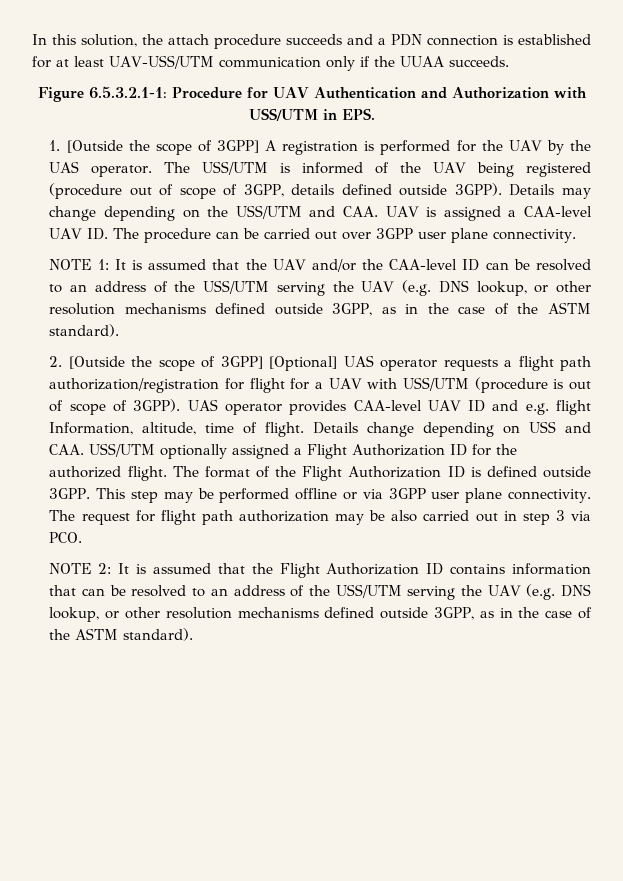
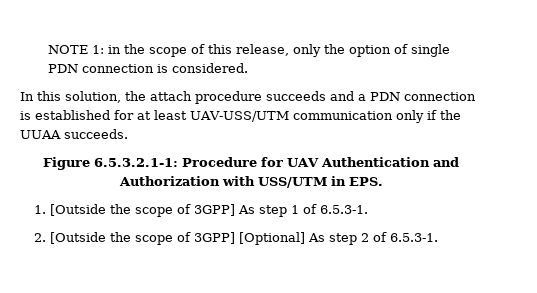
(32, 39) none -> [48,44,451,57] [48,63,249,73] NOTE 1: in the scope of this release, only the option of single PDN connection is considered. //
[265,140,591,155] [49,161,592,177] [49,183,592,199] [49,205,592,221] [49,228,577,243] [49,259,591,272] [49,280,591,296] [49,302,592,316] [49,324,120,337] A registration is performed for the UAV by the UAS operator. The USS/UTM is informed of the UAV being registered (procedure out of scope of 3GPP, details defined outside 3GPP). Details may change depending on the USS/UTM and CAA. UAV is assigned a CAA-level UAV ID. The procedure can be carried out over 3GPP user plane connectivity. // NOTE 1: It is assumed that the UAV and/or the CAA-level ID can be resolved to an address of the USS/UTM serving the UAV (e.g. DNS lookup, or other resolution mechanisms defined outside 3GPP, as in the case of the ASTM standard). -> [238,204,369,217] As step 1 of 6.5.3-1.
[343,355,592,371] [49,377,592,393] [49,399,591,415] [49,421,591,437] [49,443,518,459] [49,466,592,481] [49,488,592,503] [49,510,591,525] [49,532,83,543] [49,563,591,578] [49,584,591,600] [49,607,592,622] [49,628,194,641] UAS operator requests a flight path authorization/registration for flight for a UAV with USS/UTM (procedure is out of scope of 3GPP). UAS operator provides CAA-level UAV ID and e.g. flight Information, altitude, time of flight. Details change depending on USS and CAA. USS/UTM optionally assigned a Flight Authorization ID for the authorized flight. The format of the Flight Authorization ID is defined outside 3GPP. This step may be performed offline or via 3GPP user plane connectivity. The request for flight path authorization may be also carried out in step 3 via PCO. // NOTE 2: It is assumed that the Flight Authorization ID contains information that can be resolved to an address of the USS/UTM serving the UAV (e.g. DNS lookup, or other resolution mechanisms defined outside 3GPP, as in the case of the ASTM standard). -> [308,232,439,245] As step 2 of 6.5.3-1.

